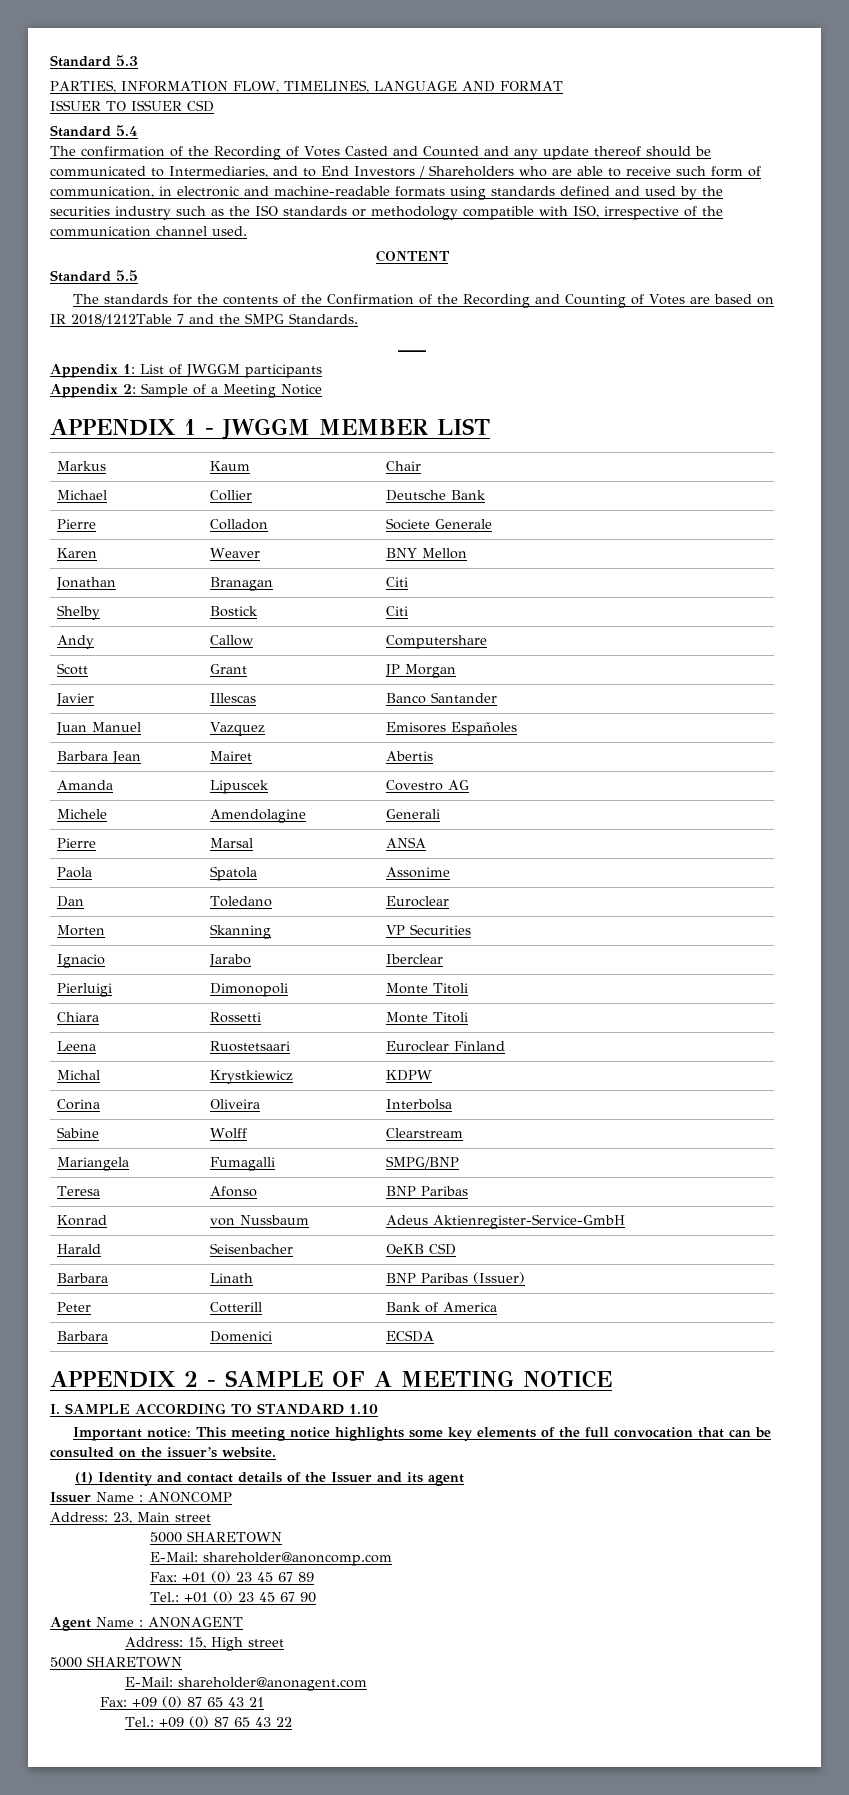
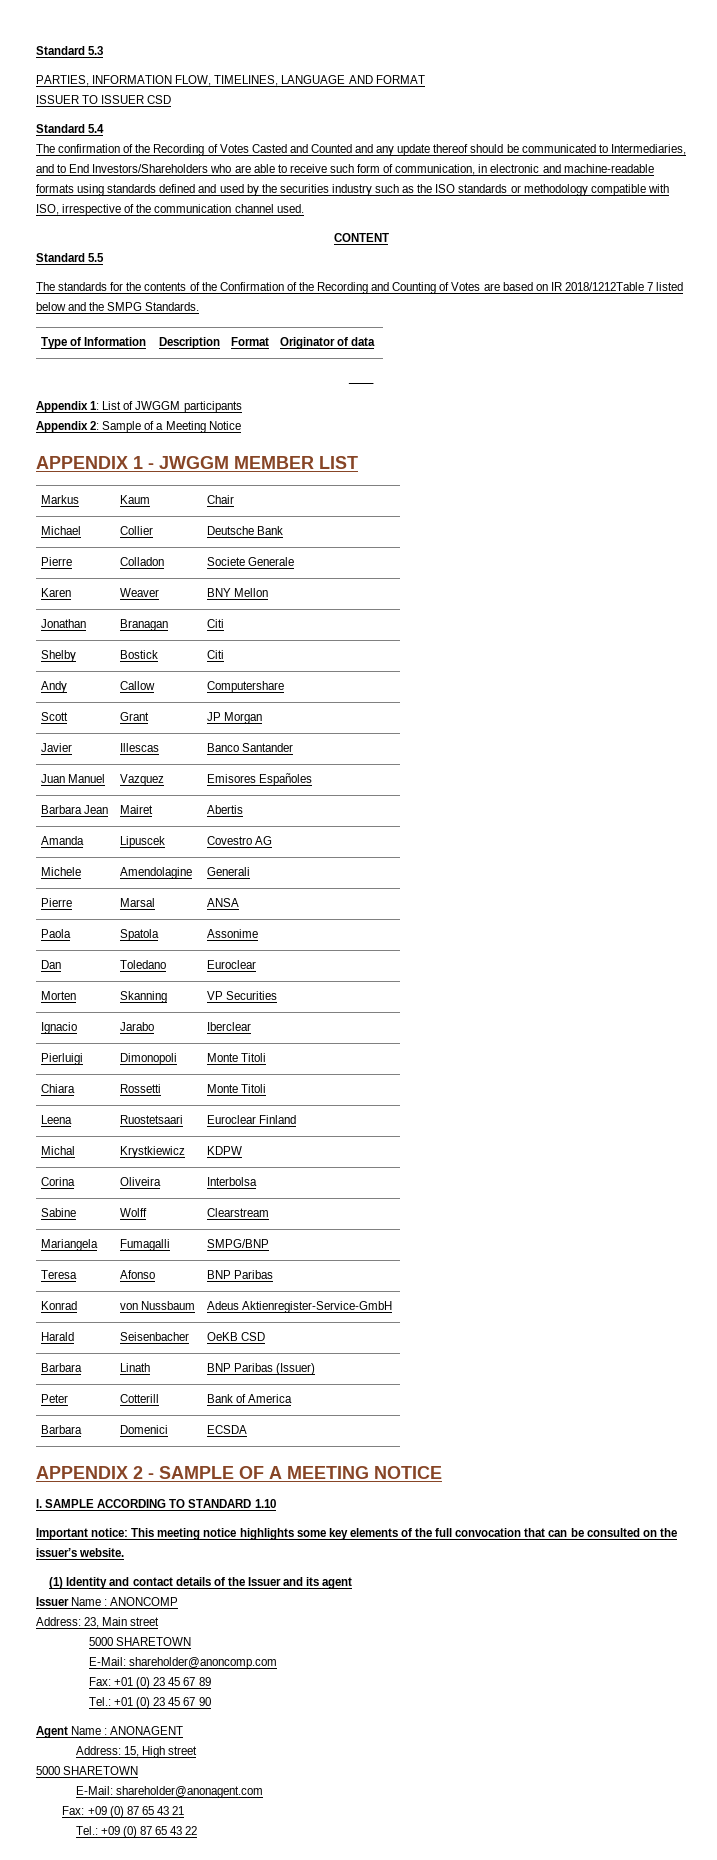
[354,165,514,178] Investors / Shareholders -> [92,164,209,173] Investors/Shareholders
(184, 319) none -> [656,282,684,291] [36,302,66,311] listed below
(358, 318) none -> [41,337,147,349] [159,337,221,349] [231,337,270,346] [280,337,376,349] // Type of Information | Description | Format | Originator of data

